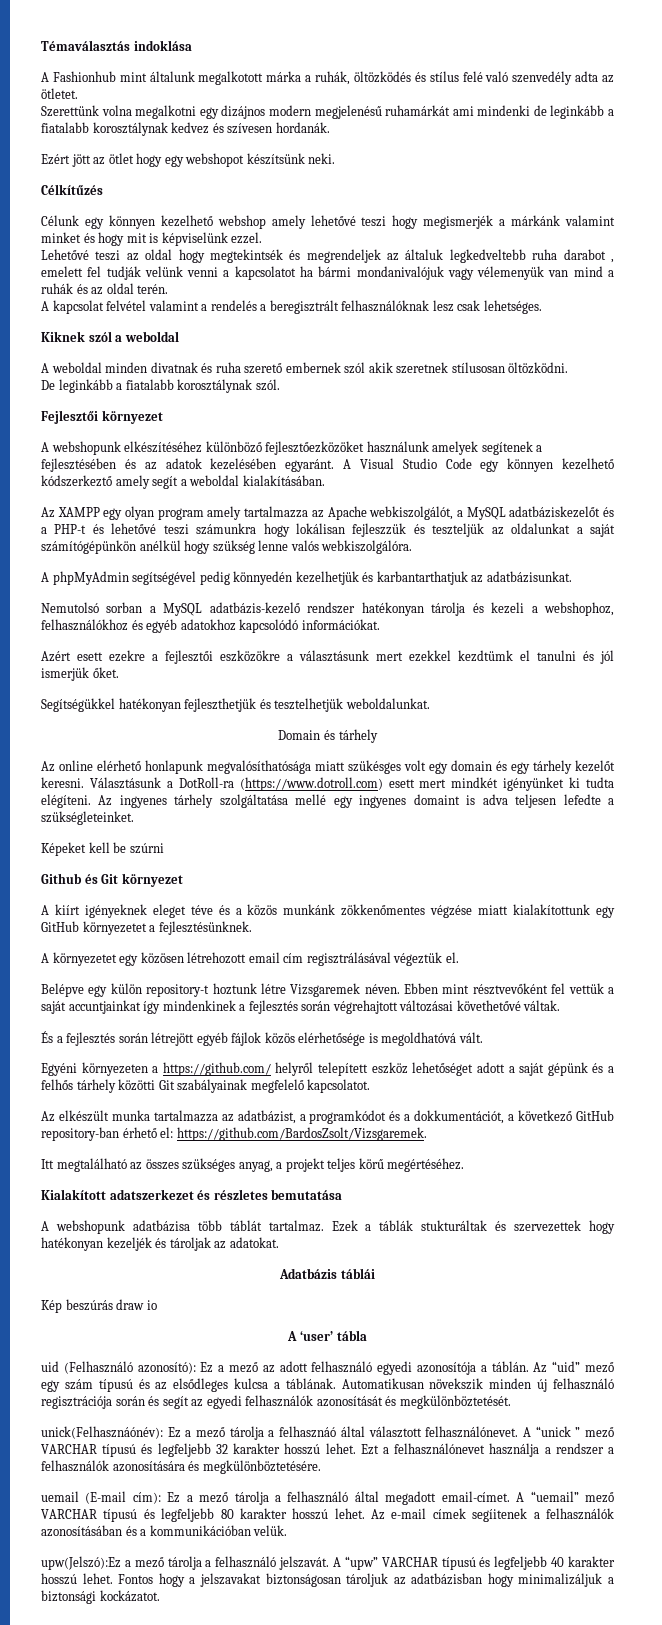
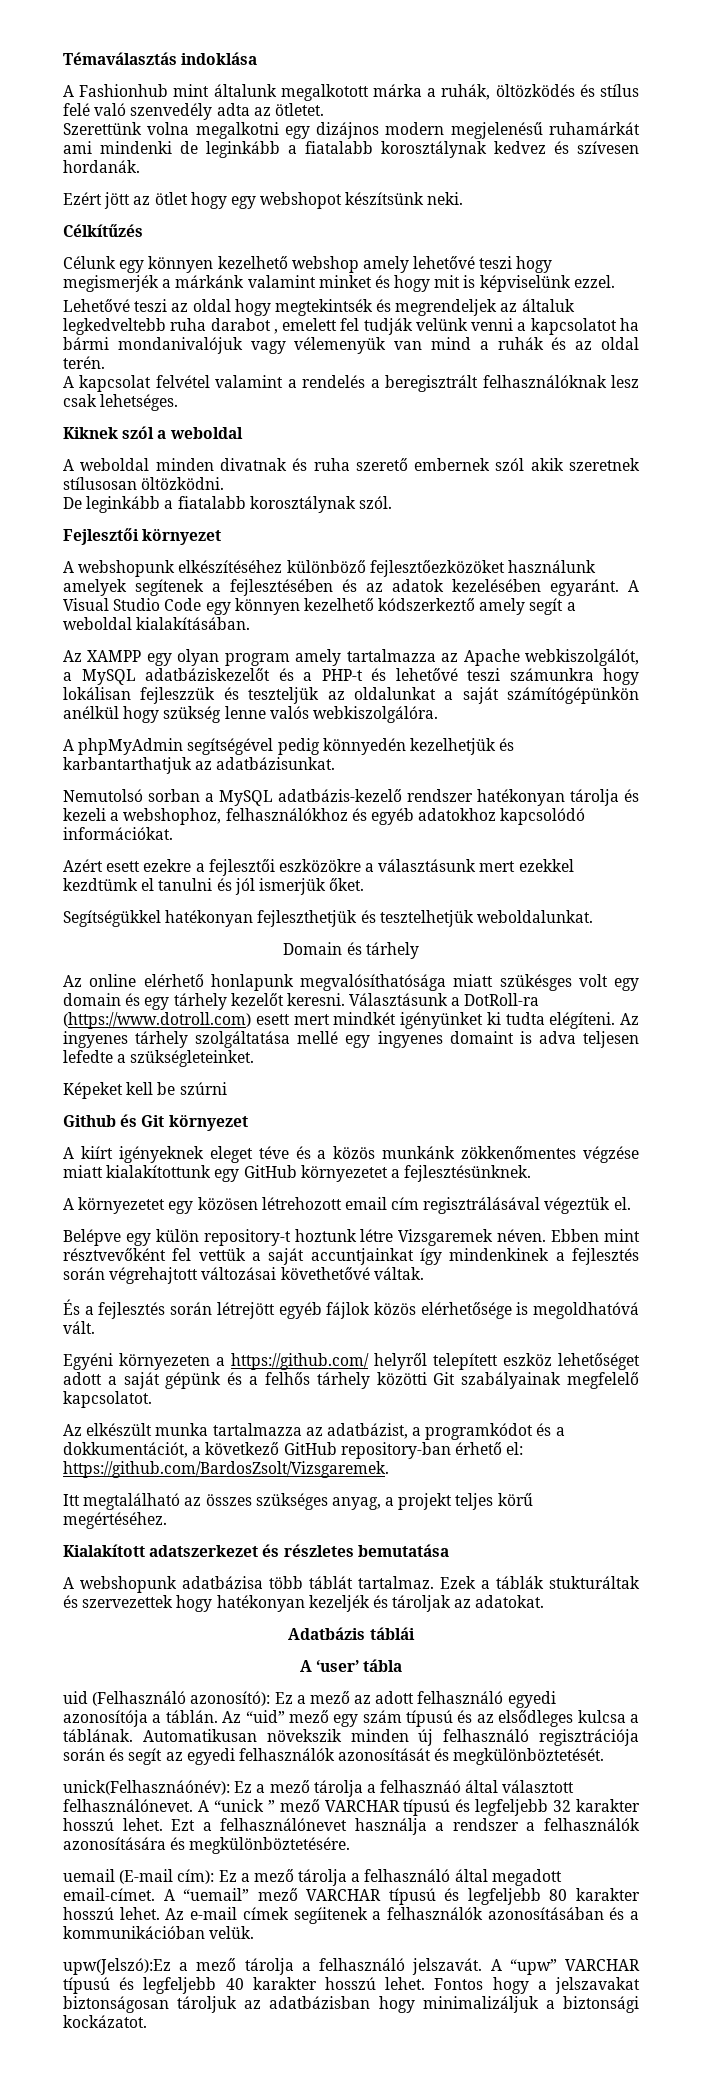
[41,1299,157,1313] // Kép beszúrás draw io -> (415, 1633) none

